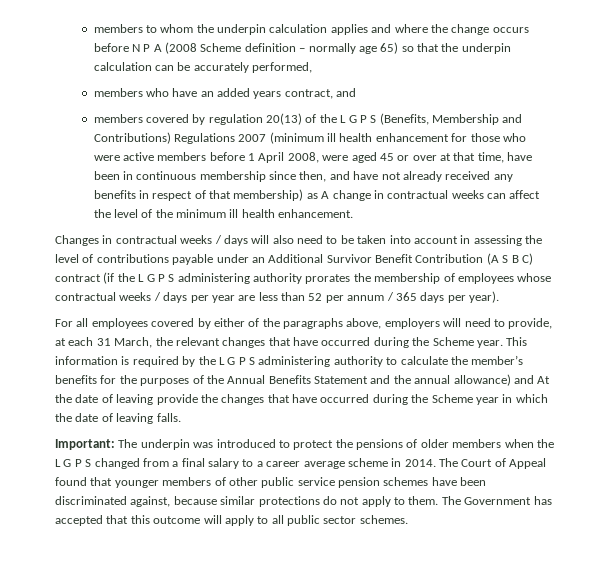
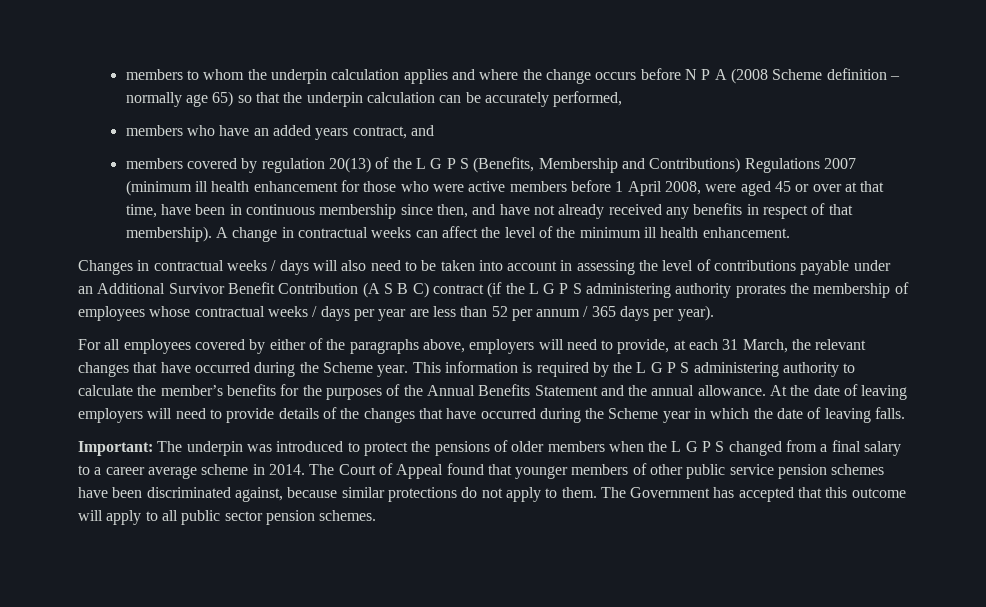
[233,189,318,201] membership) as -> [125,226,212,242] membership).
[453,374,534,386] allowance) and -> [697,385,766,396] allowance.
[156,394,198,405] provide -> [78,407,337,423] employers will need to provide details of
(357, 520) none -> [265,510,315,525] pension

